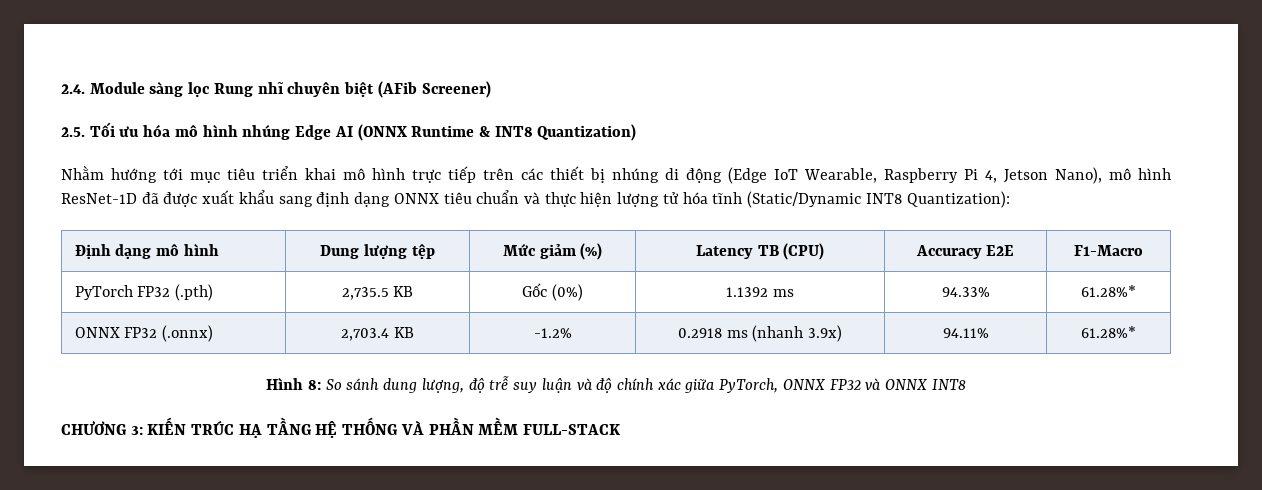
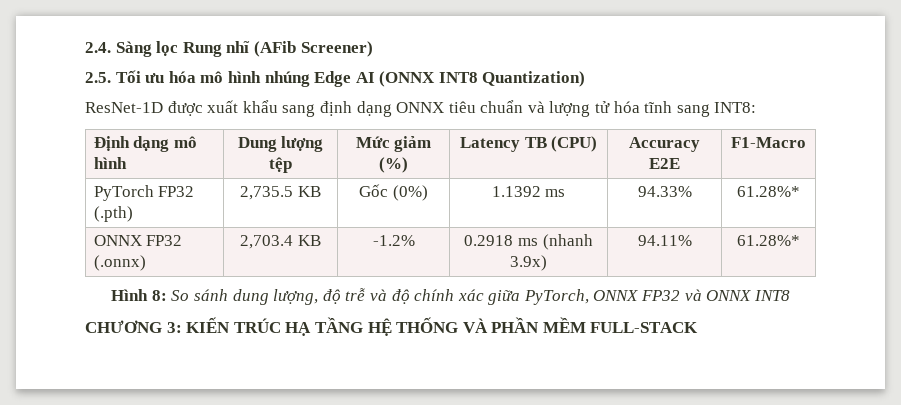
[89,81,184,97] Module sàng -> [115,41,152,57] Sàng
[287,82,375,97] chuyên biệt -> (251, 47) none
[411,125,490,137] Runtime & -> (436, 79) none
[61,165,1171,184] [61,192,159,204] Nhằm hướng tới mục tiêu triển khai mô hình trực tiếp trên các thiết bị nhúng di động (Edge IoT Wearable, Raspberry Pi 4, Jetson Nano), mô hình ResNet-1D đã -> [85,102,163,113] ResNet-1D
[544,192,613,207] thực hiện -> (545, 107) none
[747,191,1010,208] (Static/Dynamic INT8 Quantization): -> [676,102,757,117] sang INT8:
[513,378,572,393] suy luận -> (366, 294) none

